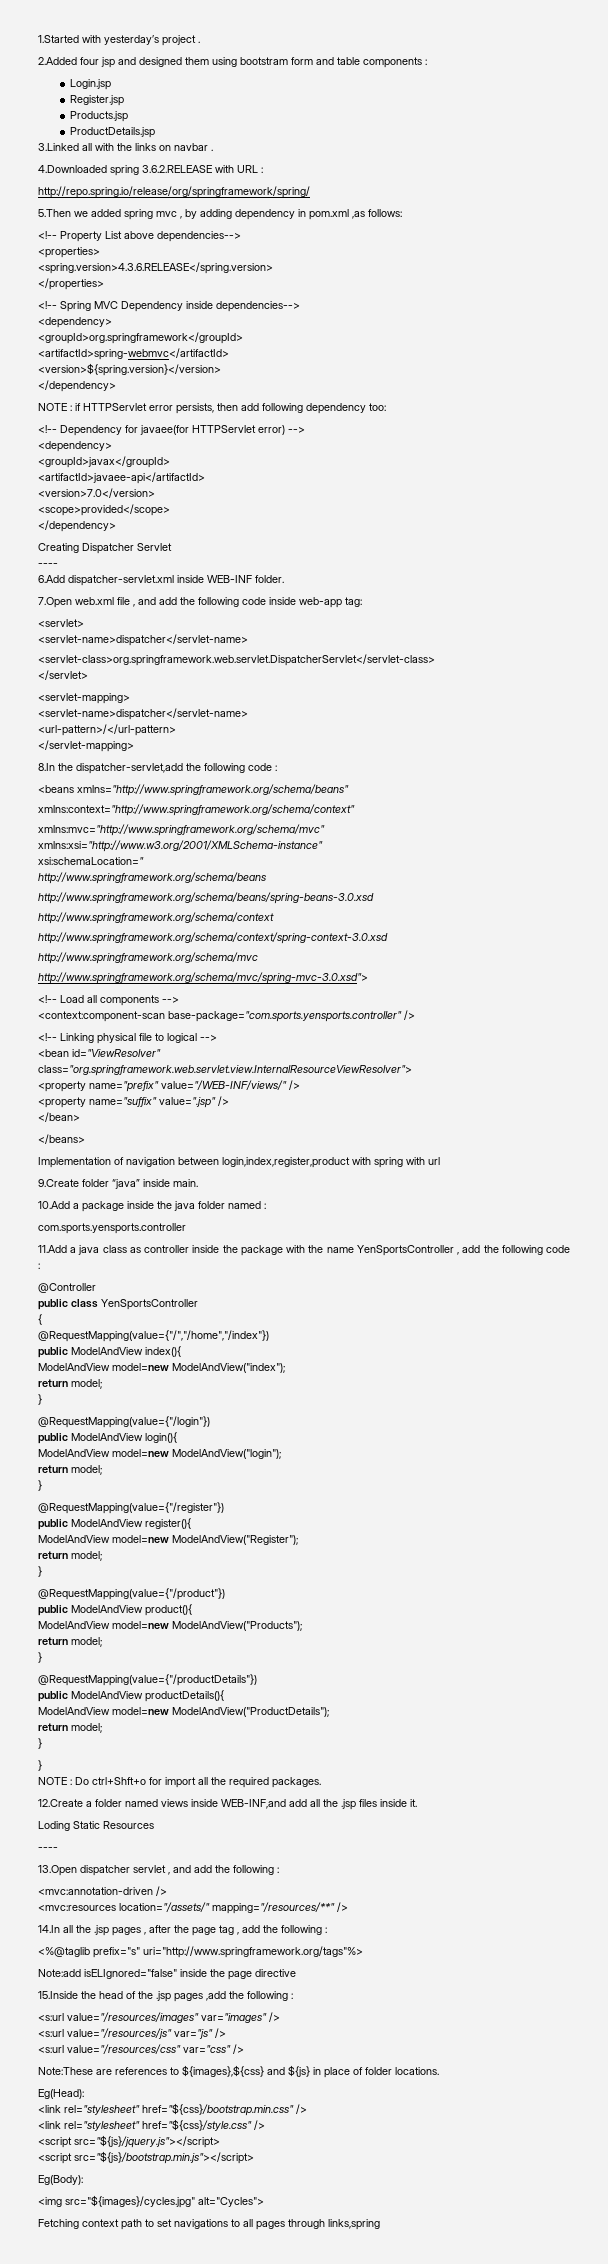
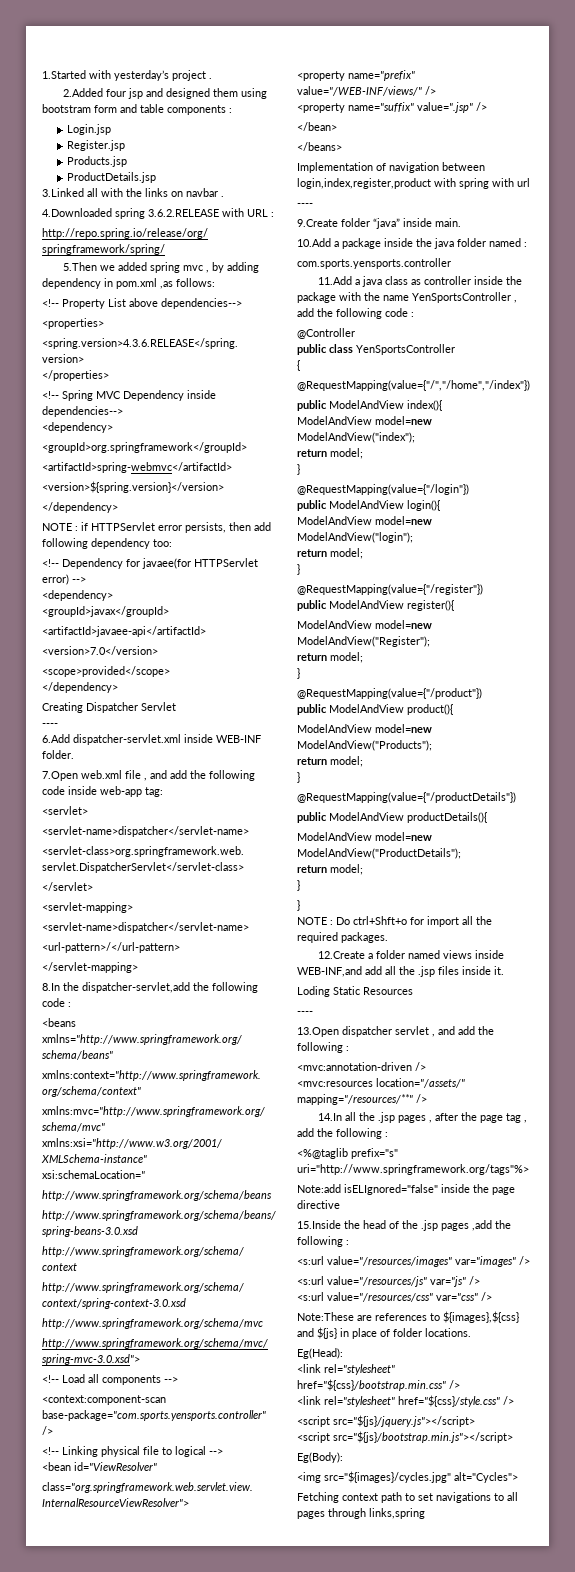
(440, 1161) none -> [297,203,313,207] // ----

